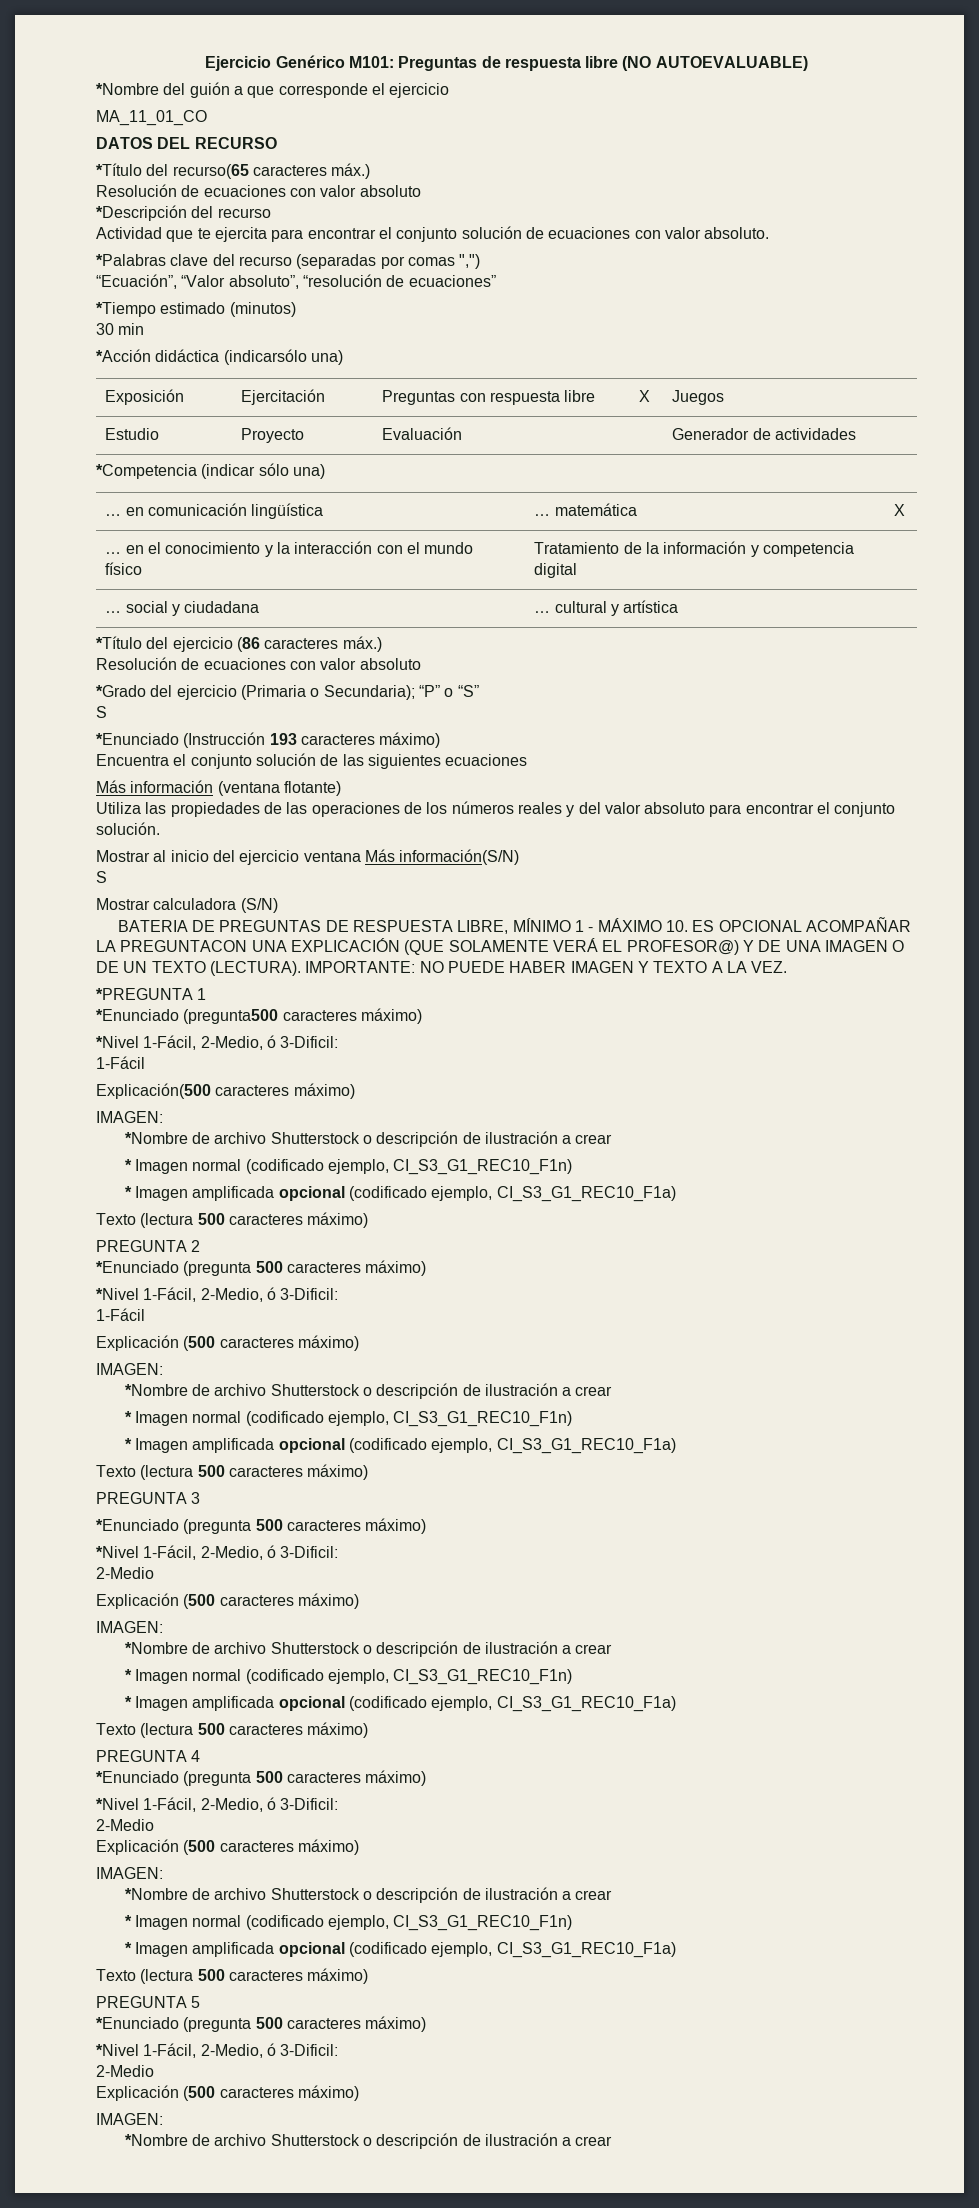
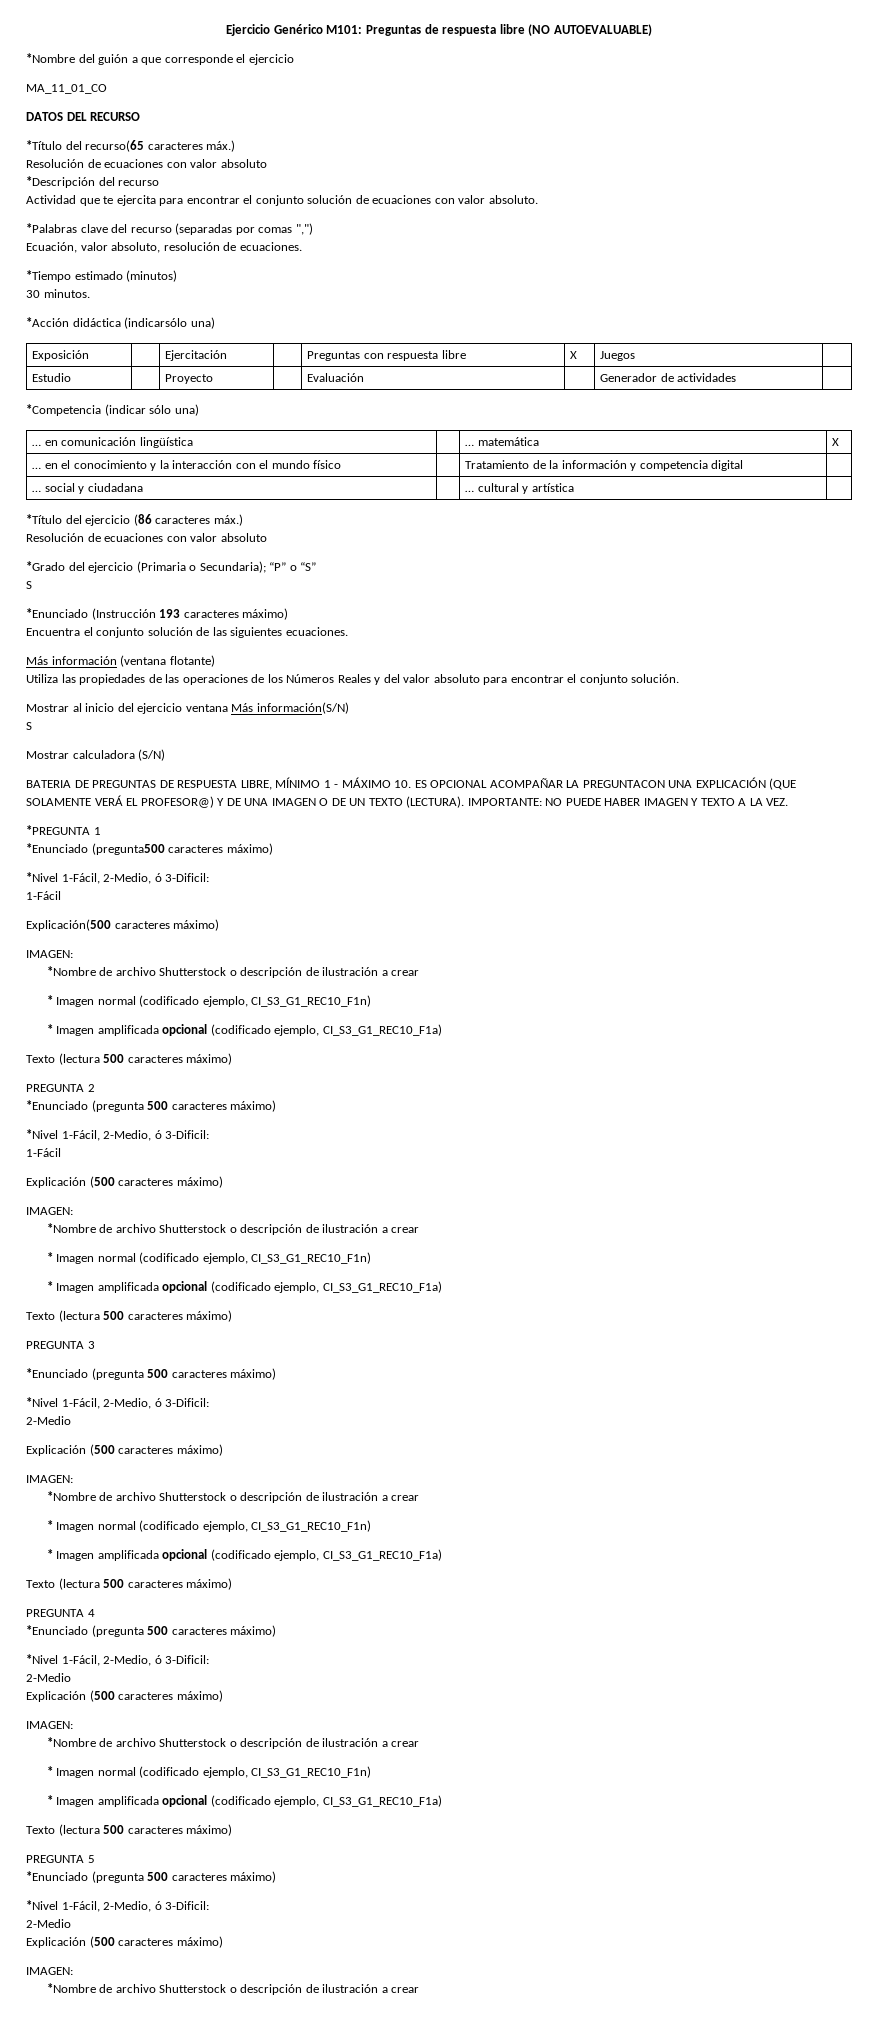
[96,274,496,289] “Ecuación”, “Valor absoluto”, “resolución de ecuaciones” -> [26,242,302,253] Ecuación, valor absoluto, resolución de ecuaciones.
[118,323,145,335] min -> [43,289,90,298] minutos.
[445,754,528,766] ecuaciones -> [285,627,348,636] ecuaciones.
[451,801,562,814] números reales -> [286,674,371,683] Números Reales

